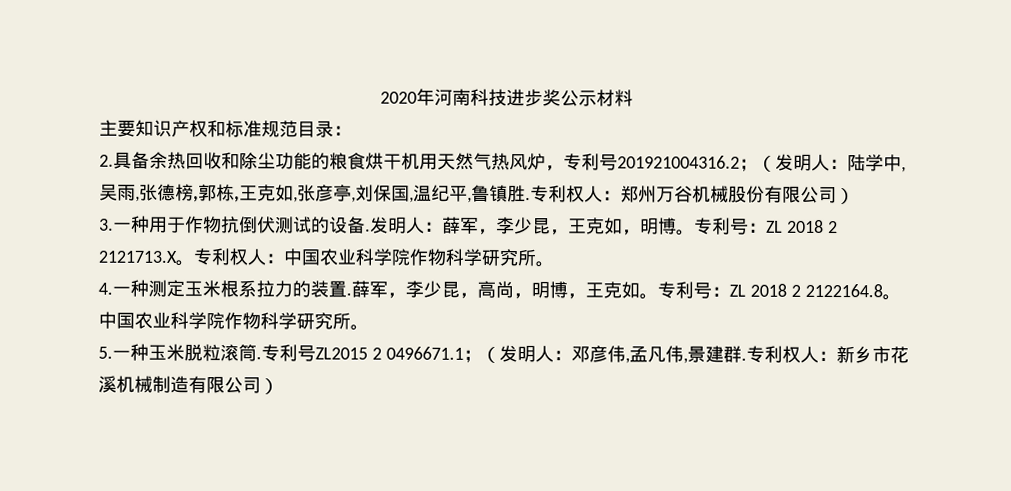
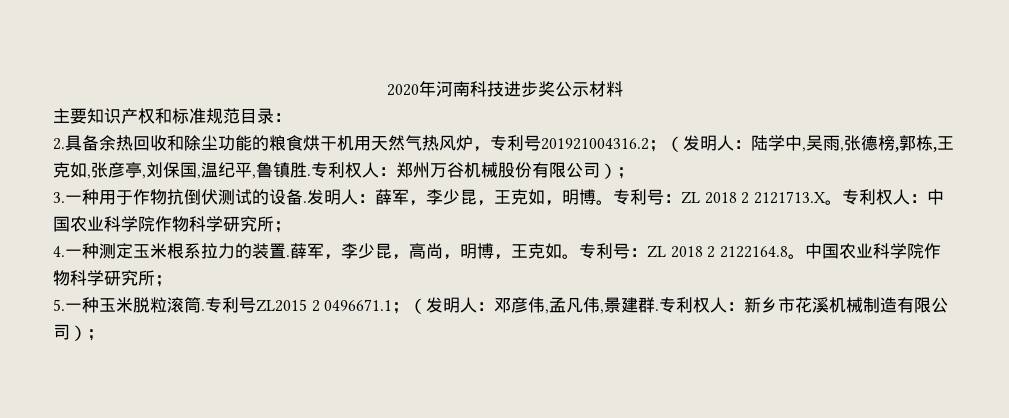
(855, 196) none -> [617,167,634,179] ；
[535,261,554,268] 。 -> [274,221,291,233] ；
[350,324,369,331] 。 -> [155,275,172,287] ；
(279, 386) none -> [87,329,104,341] ；

